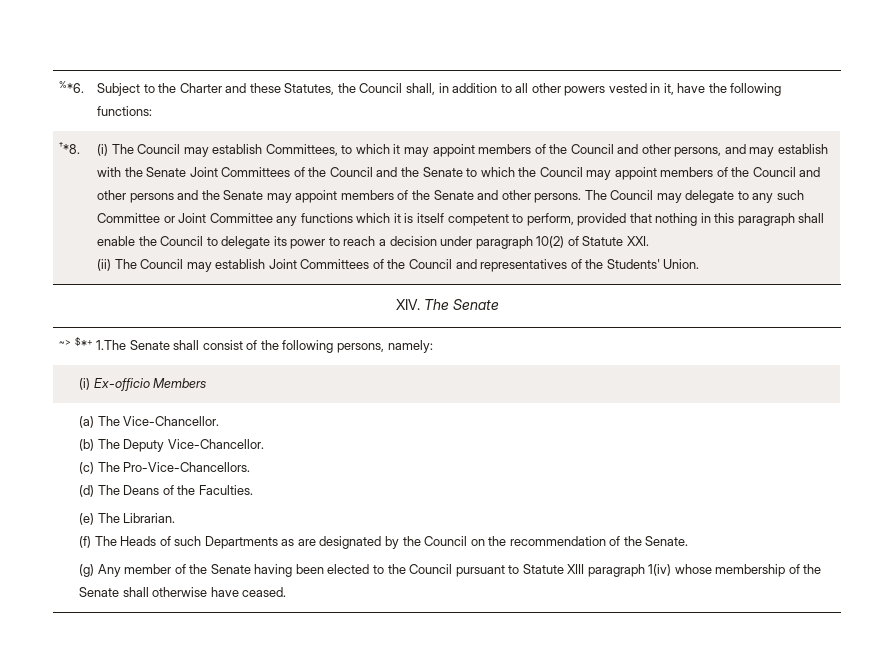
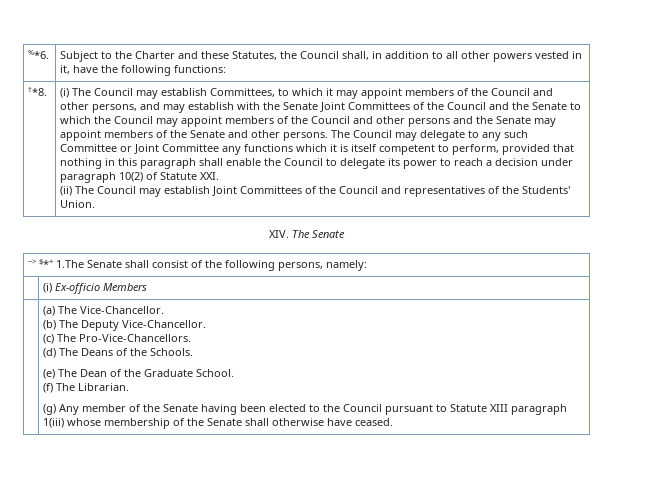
[198,485,253,495] Faculties. -> [150,348,194,356] Schools.
[123,513,176,523] [79,536,689,549] Librarian. // (f) The Heads of such Departments as are designated by the Council on the recommendation of the Senate. -> [80,369,235,377] [43,383,130,393] Dean of the Graduate School. // (f) The Librarian.
[648,564,672,576] 1(iv) -> [43,418,65,428] 1(iii)

